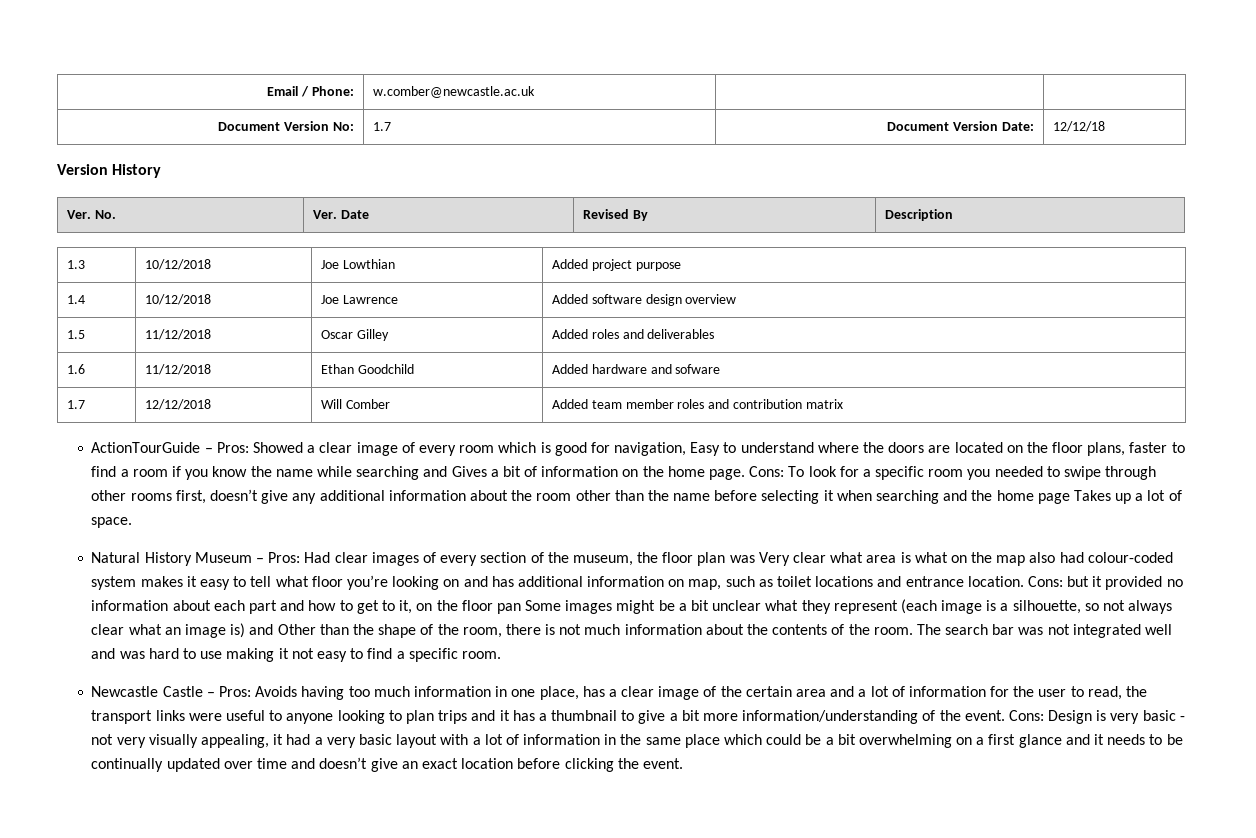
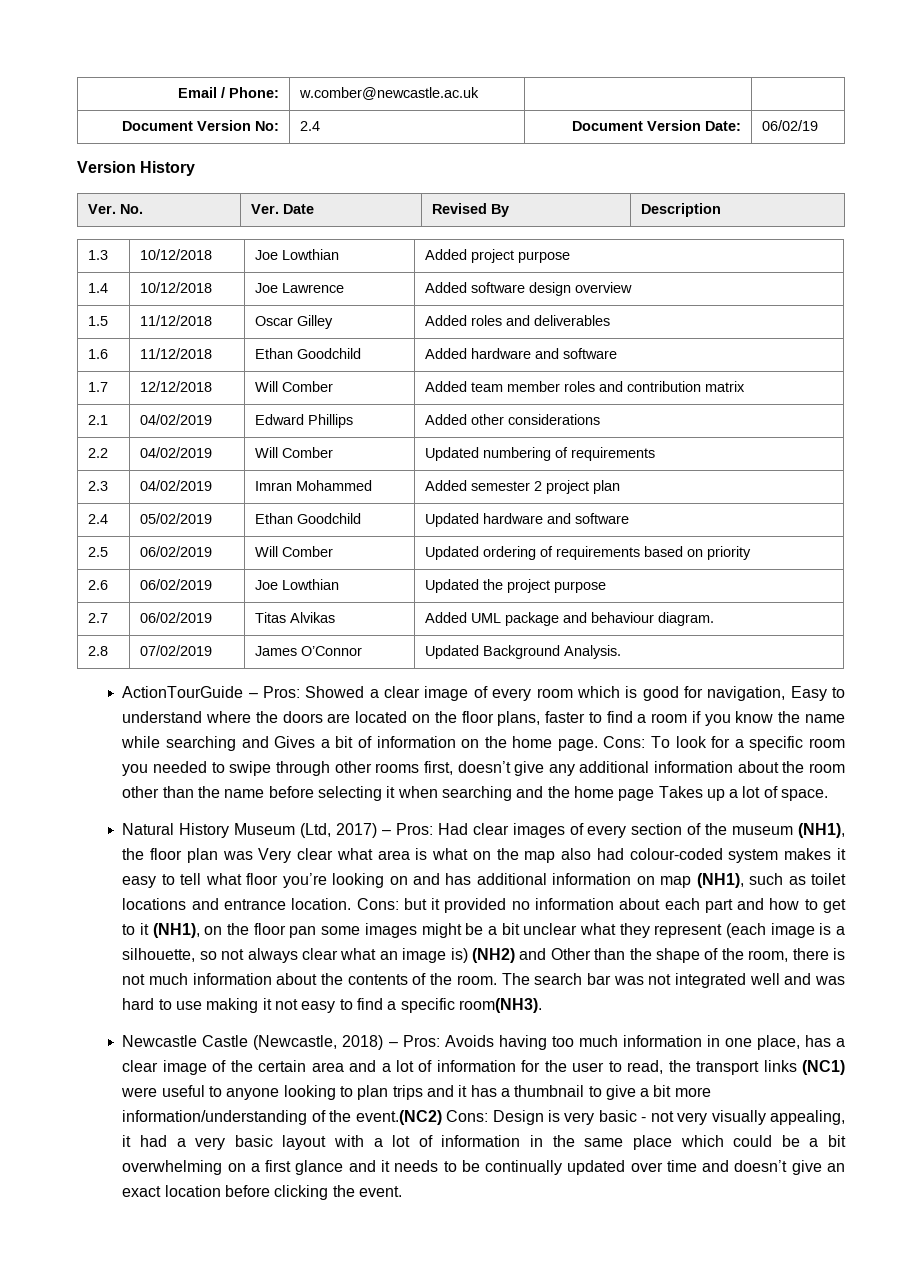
[373,122,392,131] 1.7 -> [300,121,321,131] 2.4
[1053,121,1106,132] 12/12/18 -> [762,120,819,131] 06/02/19
[675,364,721,374] sofware -> [563,348,618,359] software
(843, 404) none -> [88,415,109,425] [140,414,213,425] [255,414,354,428] [425,414,601,425] [88,448,109,458] [140,447,213,458] [255,447,334,458] [425,447,656,461] [88,481,109,491] [140,480,213,491] [255,480,373,491] [425,480,621,494] [88,514,109,524] [140,513,213,524] [255,513,362,524] [425,513,630,527] [88,547,109,557] [140,546,213,557] [255,546,334,557] [425,546,752,560] [88,580,109,590] [140,579,213,590] [255,579,340,590] [425,579,607,593] [88,613,109,623] [140,612,213,623] [255,612,336,623] [425,612,715,626] [88,646,109,656] [140,645,213,656] [255,646,363,656] [425,645,622,659] // 2.1 | 04/02/2019 | Edward Phillips | Added other considerations // 2.2 | 04/02/2019 | Will Comber | Updated numbering of requirements // 2.3 | 04/02/2019 | Imran Mohammed | Added semester 2 project plan // 2.4 | 05/02/2019 | Ethan Goodchild | Updated hardware and software // 2.5 | 06/02/2019 | Will Comber | Updated ordering of requirements based on priority // 2.6 | 06/02/2019 | Joe Lowthian | Updated the project purpose // 2.7 | 06/02/2019 | Titas Alvikas | Added UML package and behaviour diagram. // 2.8 | 07/02/2019 | James O’Connor | Updated Background Analysis.
(252, 557) none -> [300,823,378,838] (Ltd, 2017)
[572,555,633,566] museum, -> [732,823,845,838] museum (NH1),
[688,579,722,590] map, -> [660,873,744,888] map (NH1),
[399,600,413,614] it, -> [140,923,200,938] it (NH1),
[525,600,562,611] Some -> [321,926,361,935] some
(246, 630) none -> [471,948,515,963] (NH2)
[461,651,501,659] room. -> [458,998,542,1013] room(NH3).
(203, 691) none -> [253,1035,384,1050] (Newcastle, 2018)
(185, 715) none -> [801,1060,845,1075] (NC1)
[964,710,1005,721] event. -> [355,1110,442,1125] event.(NC2)

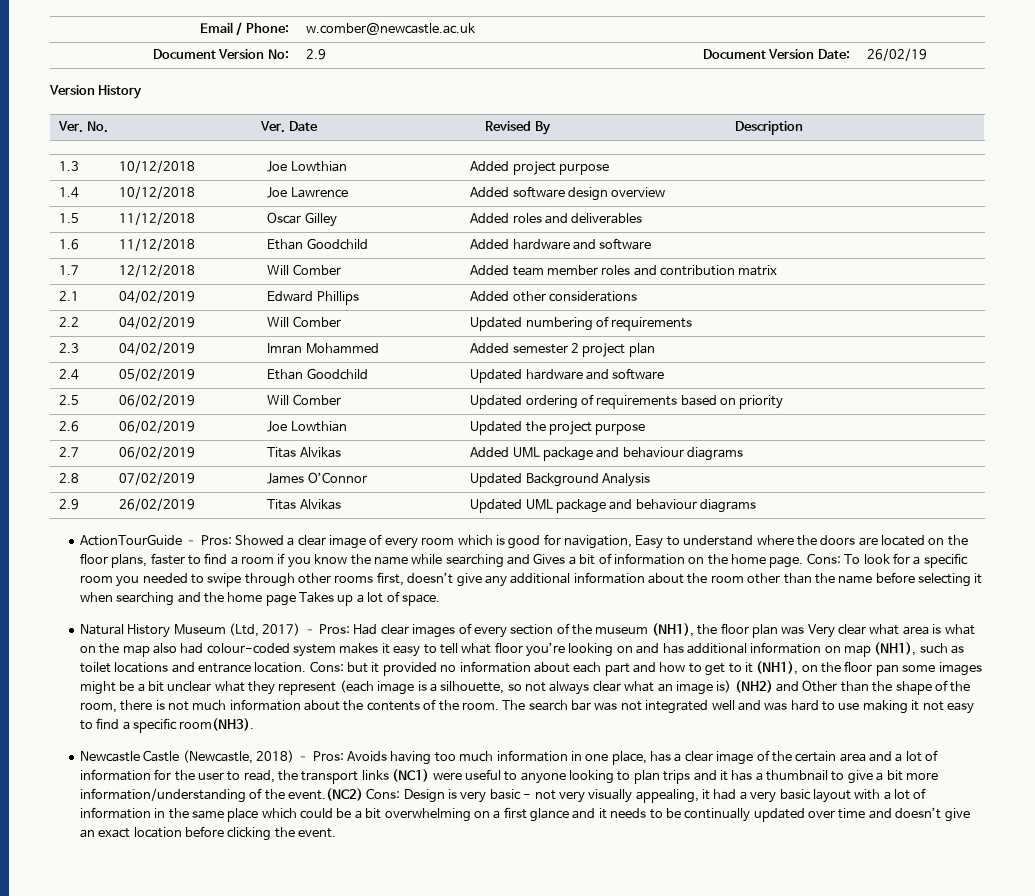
[300,121,321,131] 2.4 -> [306,49,327,60] 2.9
[762,120,819,131] 06/02/19 -> [867,48,928,61] 26/02/19
[658,612,715,626] diagram. -> [687,447,744,461] diagrams
[564,645,622,659] Analysis. -> [601,473,650,487] [59,499,80,510] [119,498,196,511] [267,499,341,510] [470,499,757,513] Analysis // 2.9 | 26/02/2019 | Titas Alvikas | Updated UML package and behaviour diagrams

